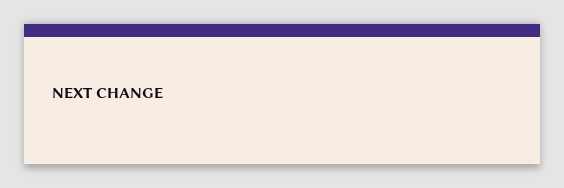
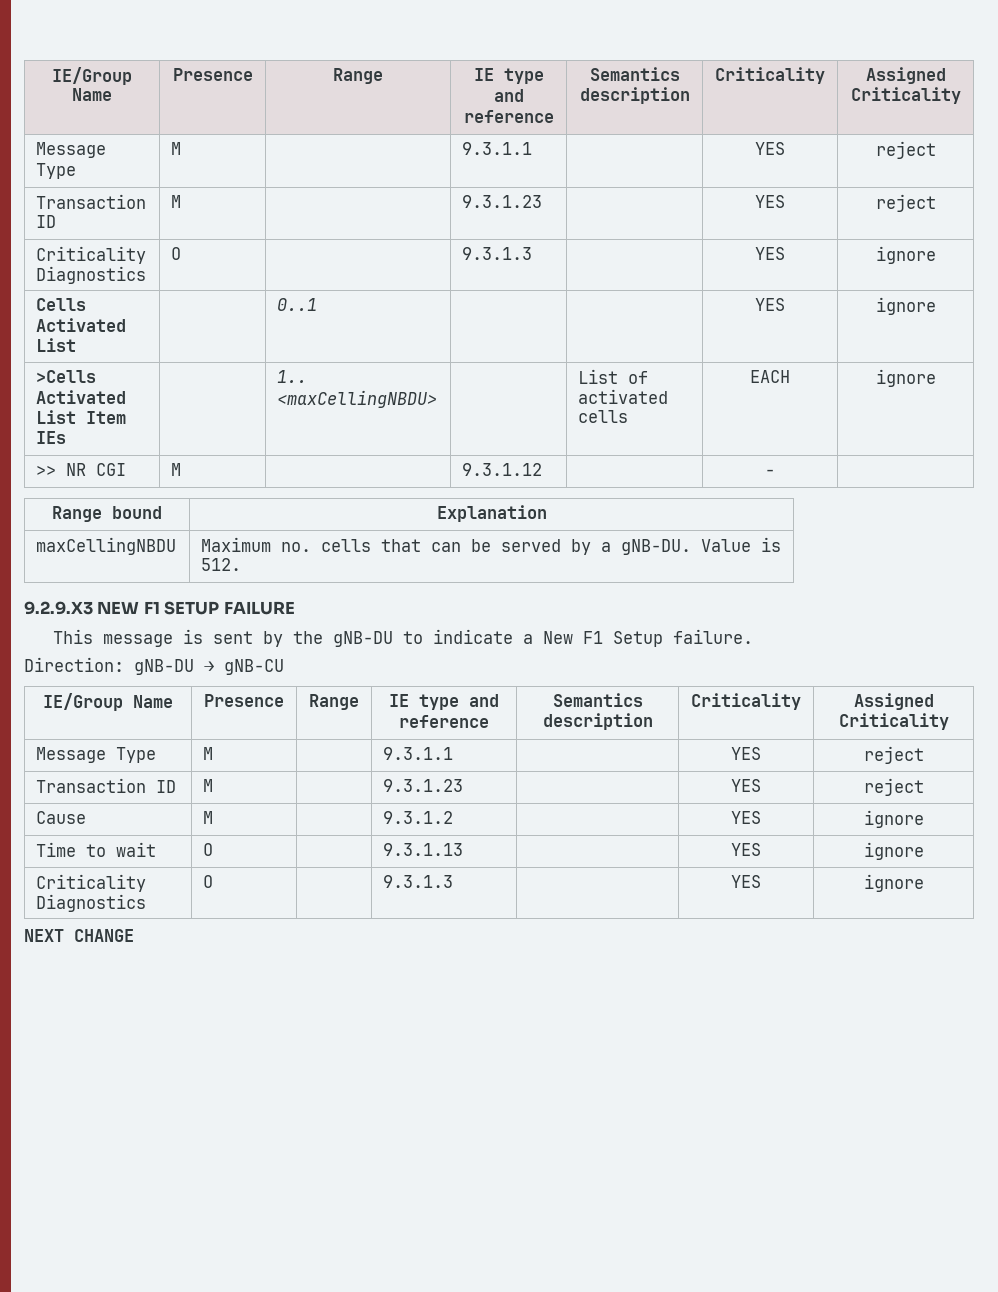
(52, 93) none -> [52,67,132,85] [72,88,112,101] [172,68,253,81] [333,68,383,84] [473,68,544,84] [493,89,524,102] [463,110,554,123] [589,67,680,81] [579,87,690,104] [715,67,825,84] [865,67,946,84] [850,87,961,104] [36,142,107,158] [36,163,77,179] [171,142,182,155] [462,142,533,155] [755,142,785,155] [875,141,936,159] [36,194,147,209] [36,215,57,228] [171,195,182,208] [462,195,543,208] [755,195,785,208] [875,194,936,212] [36,246,147,264] [36,266,147,284] [171,247,182,260] [462,247,533,260] [755,247,785,260] [875,246,936,264] [36,298,87,311] [36,318,127,332] [36,338,77,352] [277,298,318,311] [755,298,785,311] [875,297,936,315] [36,370,97,383] [36,390,127,404] [36,410,127,424] [36,431,67,444] [277,370,308,383] [277,390,438,408] [578,369,649,384] [578,389,669,404] [578,410,629,423] [750,370,790,383] [875,369,936,387] [36,463,127,476] [171,463,182,476] [462,463,543,476] [765,469,775,476] [52,506,162,522] [436,505,547,522] [36,537,177,555] [201,537,782,555] [201,558,242,571] [24,601,295,615] [52,629,753,647] [24,657,284,675] [43,693,173,711] [204,694,284,707] [309,694,359,710] [389,694,499,710] [399,715,489,728] [552,693,643,707] [542,713,653,730] [691,693,801,710] [853,693,934,710] [838,713,949,730] [36,747,157,763] [203,747,214,760] [383,747,454,760] [731,747,761,760] [863,746,924,764] [36,778,177,793] [203,779,214,792] [383,779,464,792] [731,779,761,792] [863,778,924,796] [36,811,87,824] [203,811,214,824] [383,811,454,824] [731,811,761,824] [863,810,924,828] [36,842,157,857] [203,843,214,856] [383,843,464,856] [731,843,761,856] [863,842,924,860] [36,874,147,892] [36,894,147,912] [203,875,214,888] [383,875,454,888] [731,875,761,888] [863,874,924,892] IE/Group Name | Presence | Range | IE type and reference | Semantics description | Criticality | Assigned Criticality // Message Type | M | | 9.3.1.1 | | YES | reject // Transaction ID | M | | 9.3.1.23 | | YES | reject // Criticality Diagnostics | O | | 9.3.1.3 | | YES | ignore // Cells Activated List | | 0..1 | | | YES | ignore // >Cells Activated List Item IEs | | 1.. <maxCellingNBDU> | | List of activated cells | EACH | ignore // >> NR CGI | M | | 9.3.1.12 | | - | // Range bound | Explanation // maxCellingNBDU | Maximum no. cells that can be served by a gNB-DU. Value is 512. // 9.2.9.X3 NEW F1 SETUP FAILURE // This message is sent by the gNB-DU to indicate a New F1 Setup failure. // Direction: gNB-DU → gNB-CU // IE/Group Name | Presence | Range | IE type and reference | Semantics description | Criticality | Assigned Criticality // Message Type | M | | 9.3.1.1 | | YES | reject // Transaction ID | M | | 9.3.1.23 | | YES | reject // Cause | M | | 9.3.1.2 | | YES | ignore // Time to wait | O | | 9.3.1.13 | | YES | ignore // Criticality Diagnostics | O | | 9.3.1.3 | | YES | ignore //

